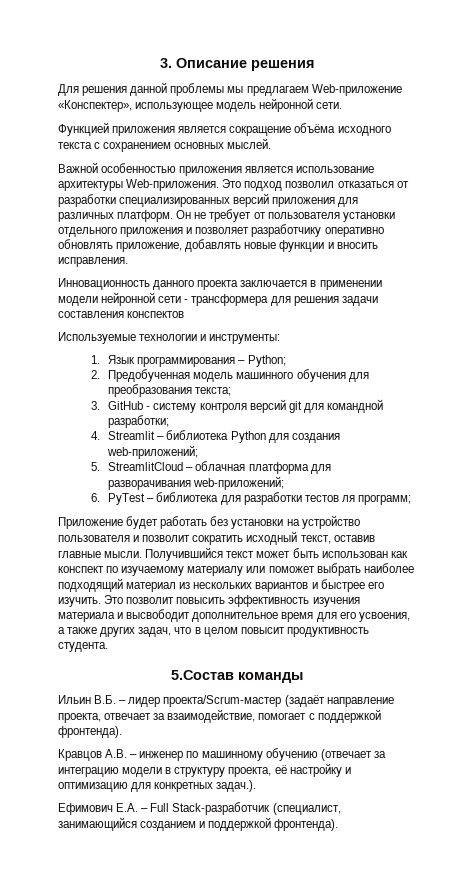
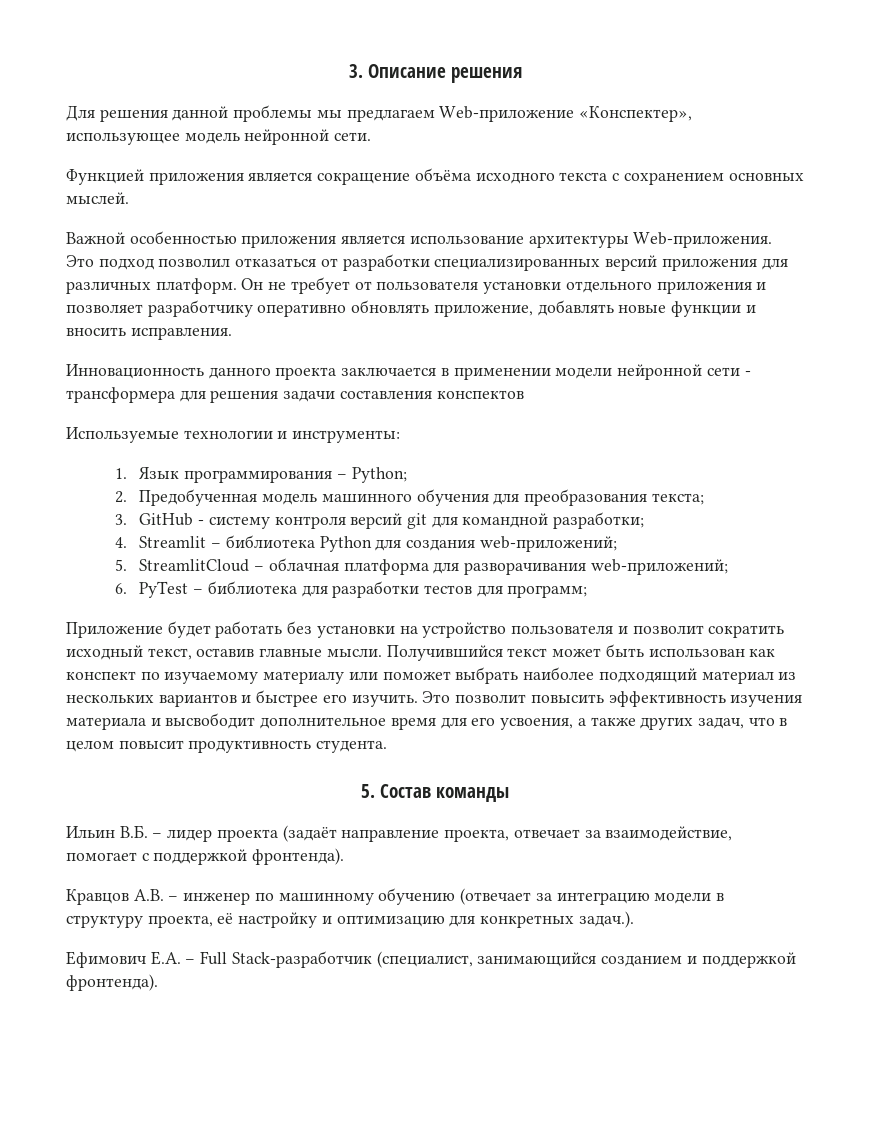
[341,495,355,502] ля -> [476,585,503,597] для
[171,670,234,680] 5.Состав -> [361,784,431,798] 5. Состав
[163,695,282,707] проекта/Scrum-мастер -> [216,829,278,842] проекта

